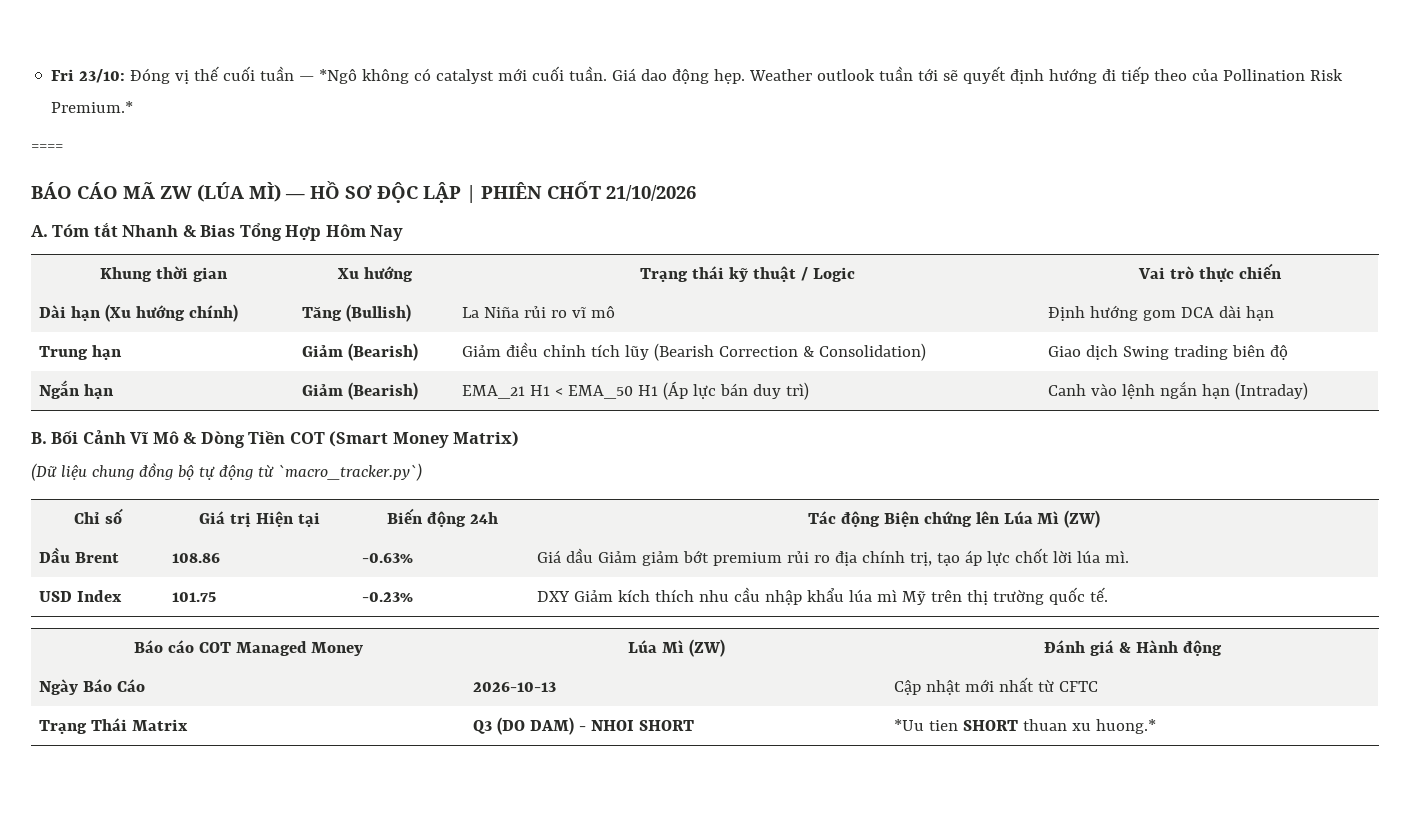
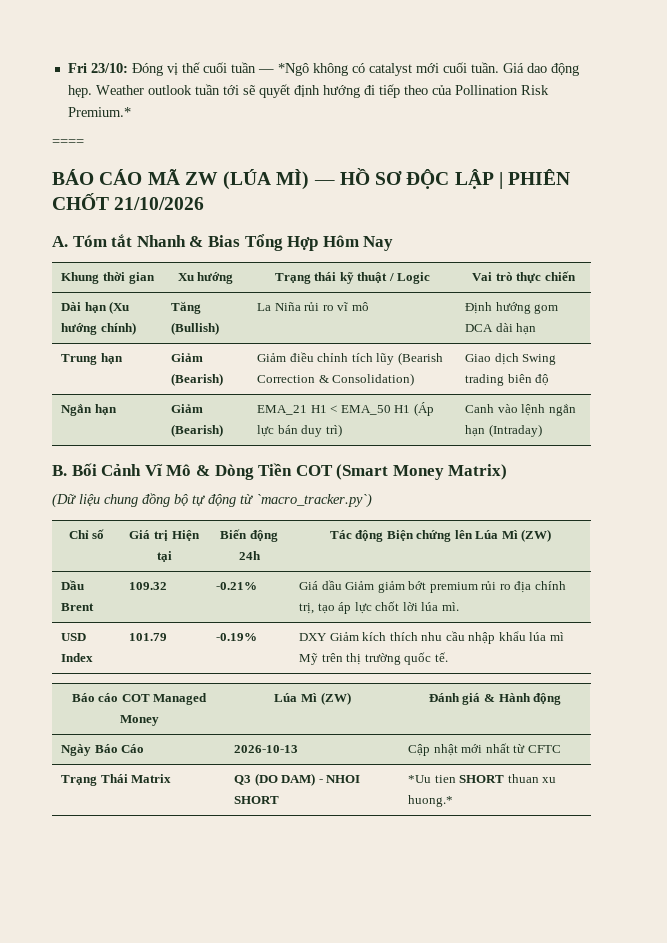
[171,553,220,563] [361,553,413,563] 108.86 | -0.63% -> [129,582,168,590] [216,582,258,590] 109.32 | -0.21%
[171,592,216,602] [361,592,413,602] 101.75 | -0.23% -> [129,633,168,641] [216,633,258,641] 101.79 | -0.19%

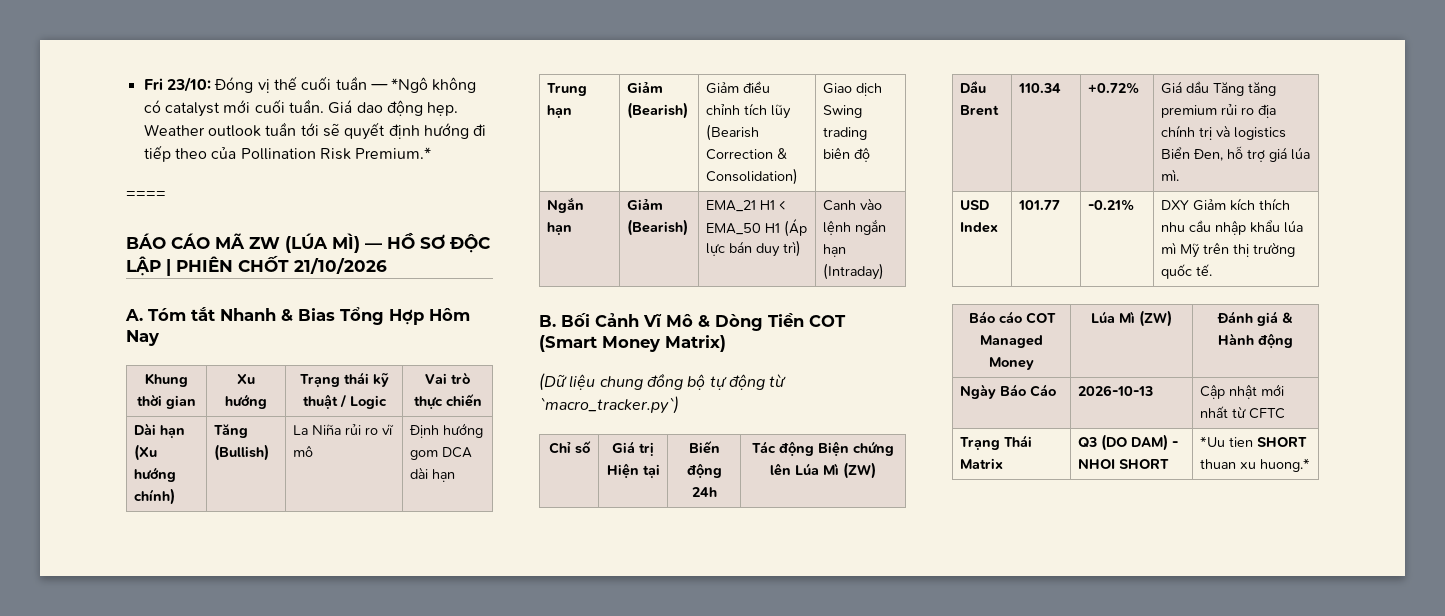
[129,582,168,590] [216,582,258,590] 109.32 | -0.21% -> [1018,83,1062,93] [1088,82,1141,94] 110.34 | +0.72%
[345,581,427,593] Giảm giảm bớt -> [1213,82,1277,96] Tăng tăng
[299,601,418,614] trị, tạo áp lực chốt lời -> [1199,125,1287,140] [1161,146,1288,162] trị và logistics Biển Đen, hỗ trợ giá
[129,633,168,641] [216,633,258,641] 101.79 | -0.19% -> [1018,200,1061,210] [1088,199,1136,211] 101.77 | -0.21%

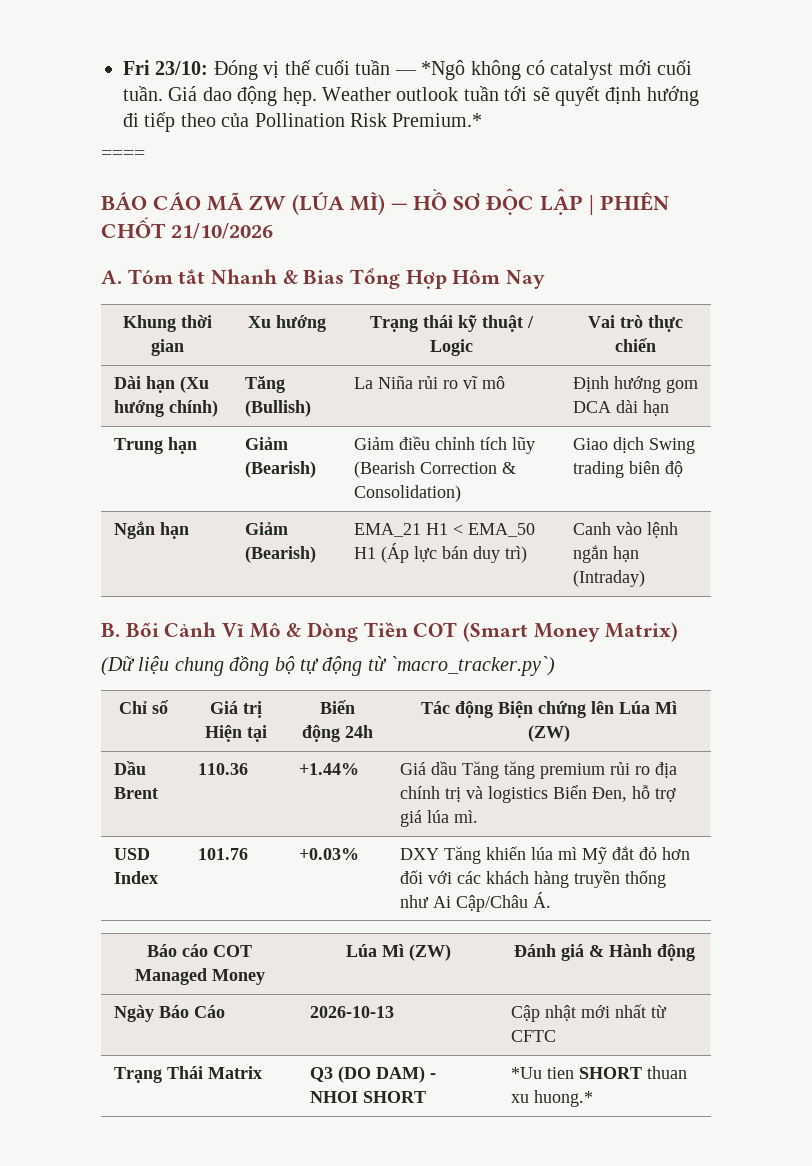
[1018,83,1062,93] [1088,82,1141,94] 110.34 | +0.72% -> [197,763,248,775] [298,763,359,775] 110.36 | +1.44%
[1018,200,1061,210] [1088,199,1136,211] 101.77 | -0.21% -> [197,848,248,860] [298,848,359,860] 101.76 | +0.03%
[1193,198,1291,211] [1161,220,1304,235] [1161,242,1296,258] [1161,264,1213,279] Giảm kích thích nhu cầu nhập khẩu lúa mì Mỹ trên thị trường quốc tế. -> [443,846,690,864] [399,870,666,888] [399,892,551,912] Tăng khiến lúa mì Mỹ đắt đỏ hơn đối với các khách hàng truyền thống như Ai Cập/Châu Á.

